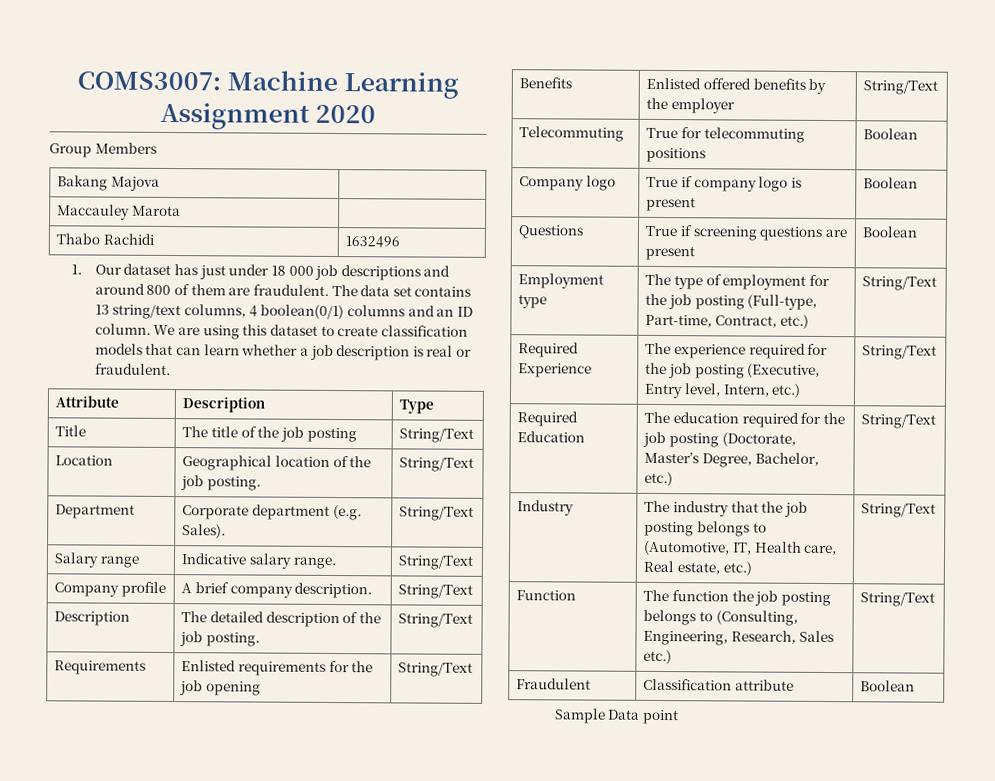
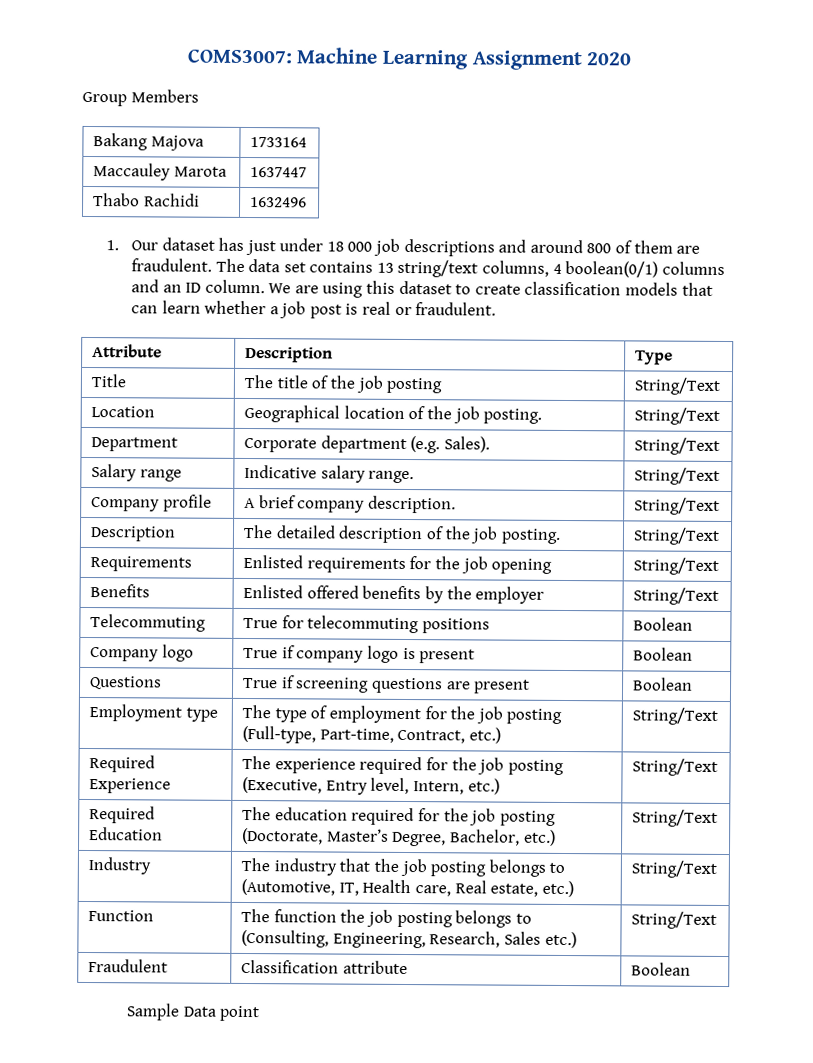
(161, 183) none -> [250,137,308,148] 1733164
(182, 211) none -> [250,167,308,178] 1637447
[336,345,411,361] description -> [309,304,342,319] post

